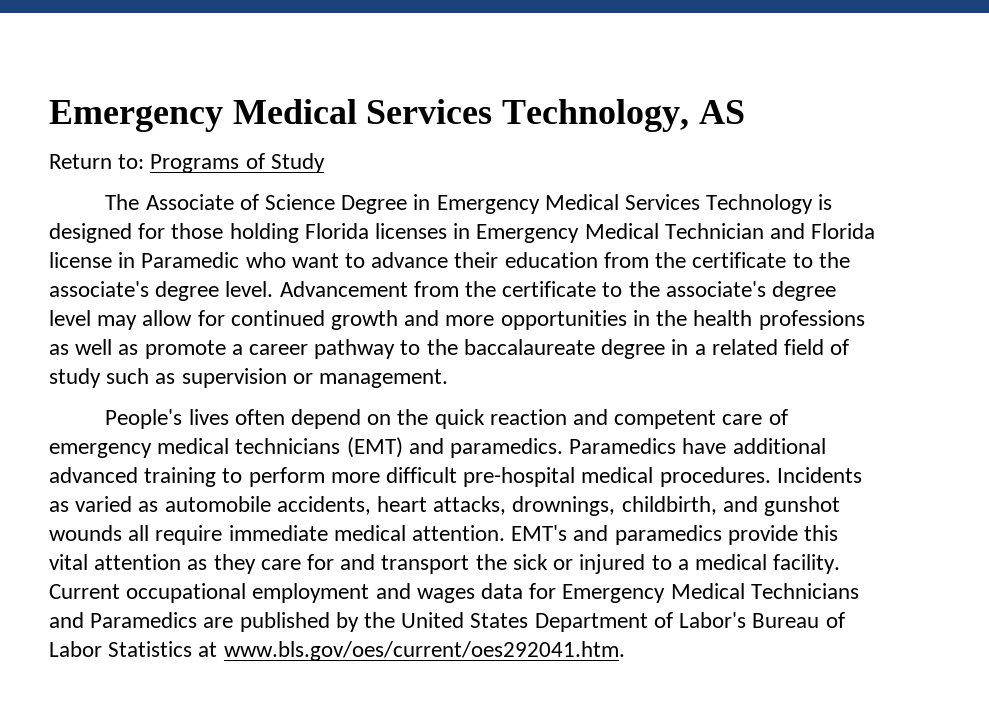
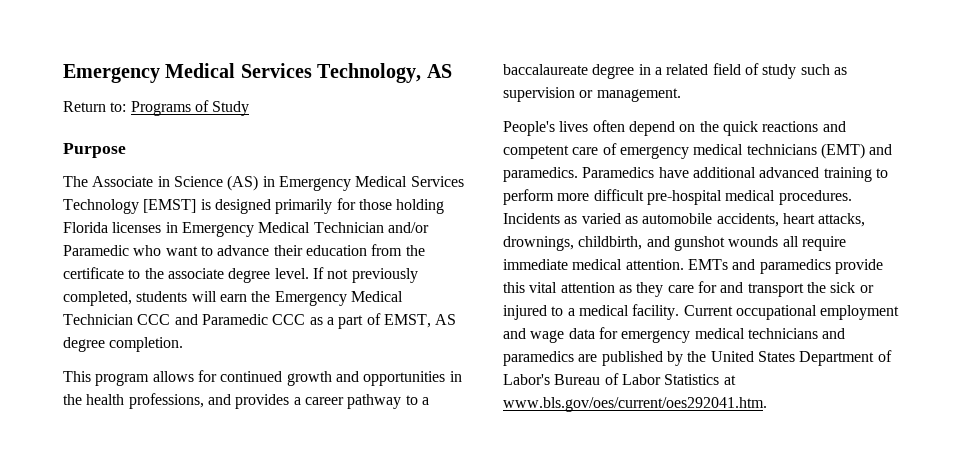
(325, 163) none -> [63,143,126,158] // Purpose
[239,194,408,214] of Science Degree -> [157,175,259,191] in Science (AS)
(814, 204) none -> [143,199,197,213] [EMST]
(132, 233) none -> [275,199,333,214] primarily
[770,223,876,239] [49,252,136,268] and Florida license in -> [387,222,429,233] and/or
[49,281,149,297] associate's -> [167,268,224,279] associate
[279,281,837,301] [49,310,193,330] Advancement from the certificate to the associate's degree level may allow -> [312,267,418,283] [63,291,403,306] [63,313,457,329] [63,337,184,352] [63,371,194,386] If not previously completed, students will earn the Emergency Medical Technician CCC and Paramedic CCC as a part of EMST, AS degree completion. // This program allows
[445,315,495,326] more -> (359, 376) none
[758,310,865,330] [49,339,226,359] professions as well as promote -> [128,393,290,409] professions, and provides
[426,339,458,355] the -> [421,397,429,405] a
[489,409,567,425] reaction -> [762,121,819,132] reactions
[511,525,568,541] EMT's -> [687,259,728,270] EMTs
[416,588,475,603] wages -> [530,330,565,343] wage
[562,583,859,603] [49,612,198,628] Emergency Medical Technicians and Paramedics -> [621,328,846,343] [503,351,574,366] emergency medical technicians and paramedics

